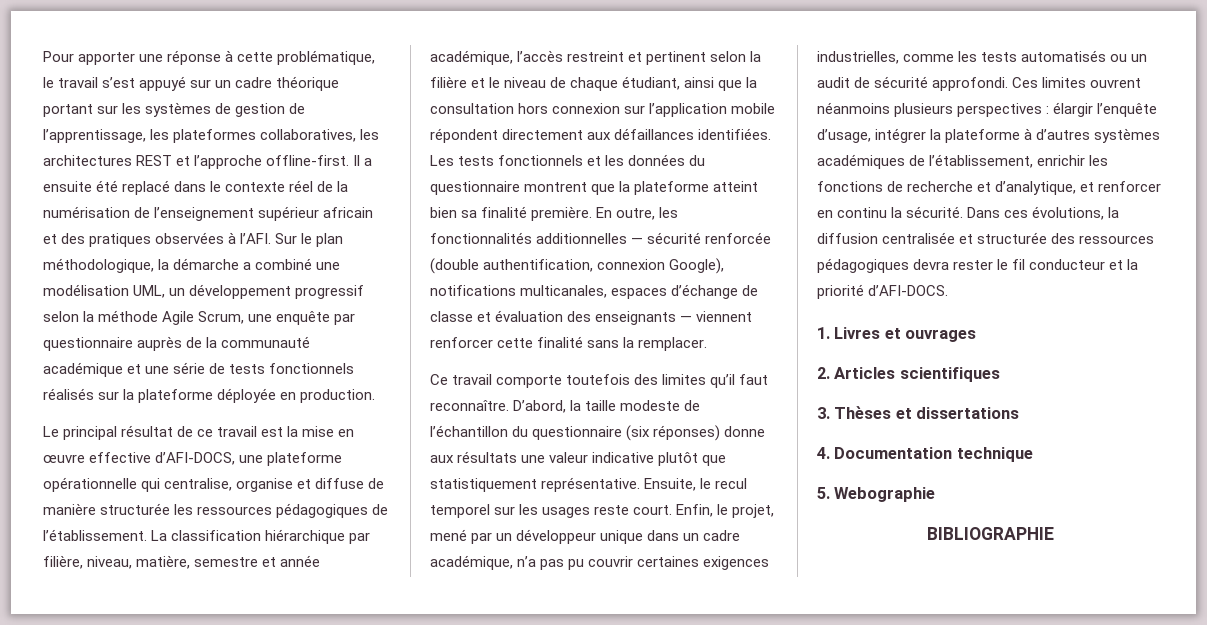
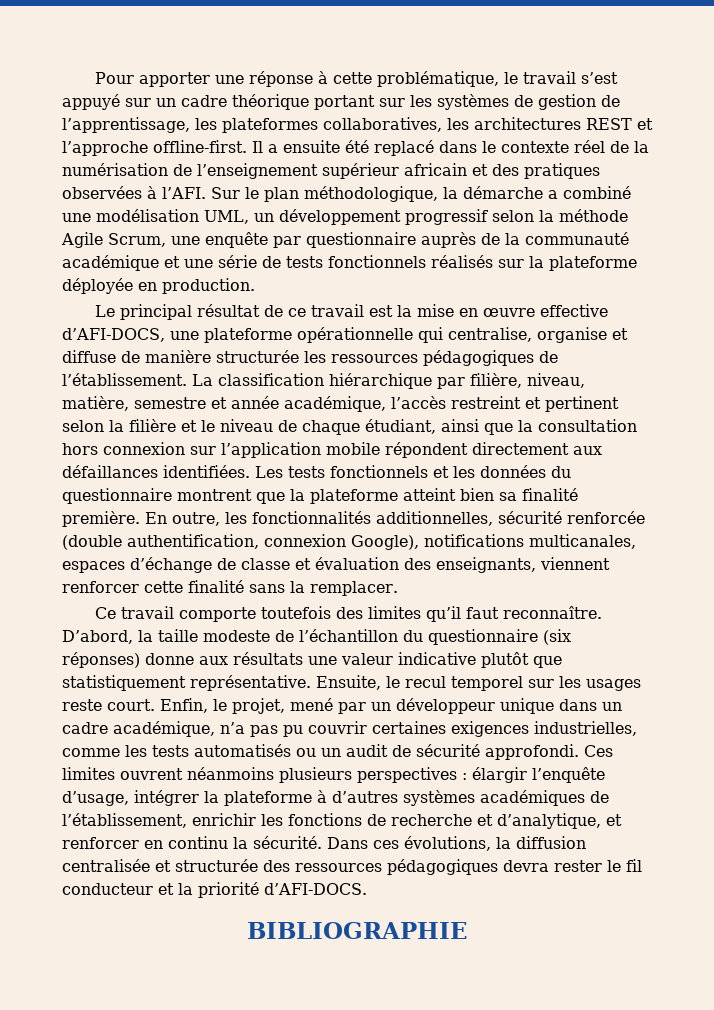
[536,233,644,244] additionnelles — -> [376,511,493,526] additionnelles,
[595,311,693,325] enseignants — -> [436,557,536,573] enseignants,
[817,327,977,342] [817,367,1000,382] [817,406,1020,419] [817,447,1033,462] [817,487,936,502] // 1. Livres et ouvrages // 2. Articles scientifiques // 3. Thèses et dissertations // 4. Documentation technique // 5. Webographie -> (367, 889) none

